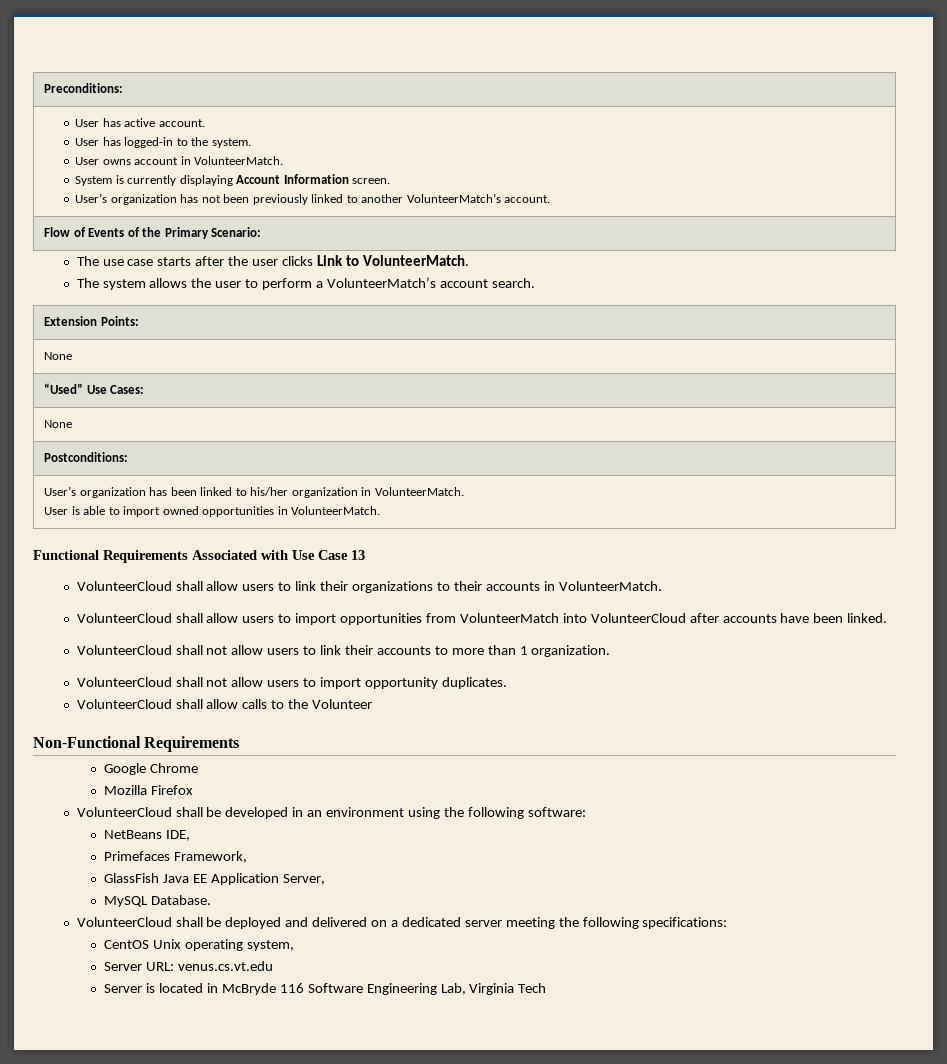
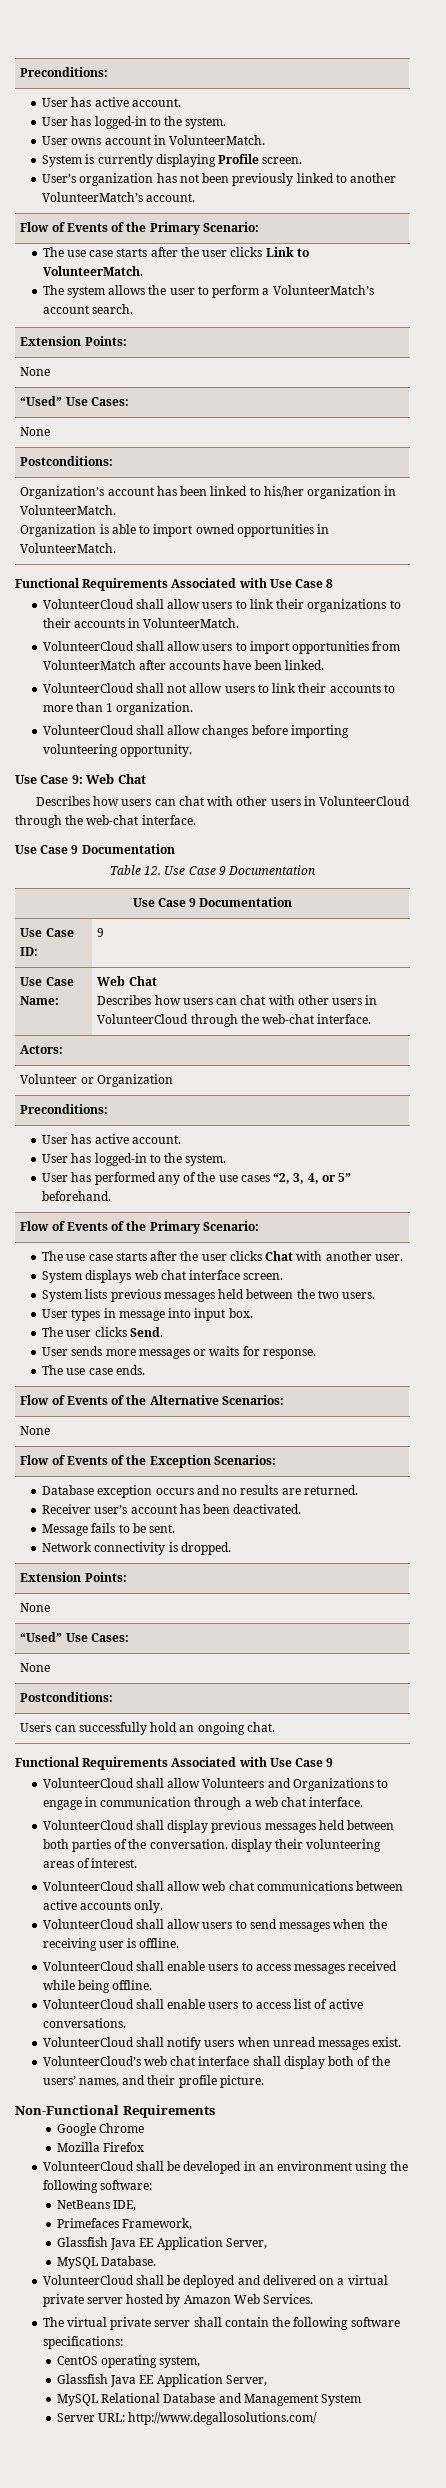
[236,174,349,184] Account Information -> [218,154,260,164] Profile
[44,486,146,498] User’s organization -> [20,486,154,499] Organization’s account
[44,507,69,515] User -> [20,524,97,537] Organization
[351,550,365,560] 13 -> [326,579,334,588] 8
[562,613,686,623] into VolunteerCloud -> (136, 665) none
[206,677,507,689] [76,699,373,709] not allow users to import opportunity duplicates. // VolunteerCloud shall allow calls to the Volunteer -> [167,725,349,738] [42,744,192,757] [15,774,146,784] [35,796,411,806] [15,815,196,828] [15,844,175,854] [109,865,316,875] [132,897,293,907] [20,928,74,937] [20,947,39,956] [97,928,105,937] [20,977,74,986] [20,996,60,1005] [97,976,157,986] [97,995,378,1005] [97,1014,372,1027] [20,1045,64,1054] [20,1074,173,1087] [20,1104,109,1114] [42,1134,181,1144] [42,1153,227,1166] [42,1172,352,1185] [42,1191,112,1201] [20,1221,259,1234] [42,1251,403,1261] [42,1270,284,1283] [42,1289,376,1302] [42,1308,253,1321] [42,1327,163,1337] [42,1346,316,1359] [42,1365,145,1375] [20,1395,284,1405] [20,1426,51,1435] [20,1455,276,1468] [42,1485,358,1498] [42,1504,302,1514] [42,1523,176,1536] [42,1542,231,1555] [20,1572,127,1582] [20,1603,51,1612] [20,1632,129,1642] [20,1663,51,1672] [20,1692,114,1702] [20,1722,275,1735] [15,1757,334,1770] [42,1778,389,1791] [42,1797,364,1810] [42,1820,395,1833] [42,1839,382,1852] [42,1858,138,1868] [42,1881,404,1891] [42,1900,164,1913] [42,1919,387,1932] [42,1938,180,1951] [42,1961,398,1974] [42,1980,153,1993] [42,1999,363,2009] [42,2018,126,2028] [42,2037,402,2050] [42,2056,390,2069] [42,2075,264,2088] allow changes before importing volunteering opportunity. // Use Case 9: Web Chat // Describes how users can chat with other users in VolunteerCloud through the web-chat interface. // Use Case 9 Documentation // Table 12. Use Case 9 Documentation // Use Case 9 Documentation // Use Case ID: | 9 // Use Case Name: | Web Chat // Describes how users can chat with other users in VolunteerCloud through the web-chat interface. // Actors: // Volunteer or Organization // Preconditions: // User has active account. // User has logged-in to the system. // User has performed any of the use cases “2, 3, 4, or 5” beforehand. // Flow of Events of the Primary Scenario: // The use case starts after the user clicks Chat with another user. // System displays web chat interface screen. // System lists previous messages held between the two users. // User types in message into input box. // The user clicks Send. // User sends more messages or waits for response. // The use case ends. // Flow of Events of the Alternative Scenarios: // None // Flow of Events of the Exception Scenarios: // Database exception occurs and no results are returned. // Receiver user’s account has been deactivated. // Message fails to be sent. // Network connectivity is dropped. // Extension Points: // None // “Used” Use Cases: // None // Postconditions: // Users can successfully hold an ongoing chat. // Functional Requirements Associated with Use Case 9 // VolunteerCloud shall allow Volunteers and Organizations to engage in communication through a web chat interface. // VolunteerCloud shall display previous messages held between both parties of the conversation. display their volunteering areas of interest. // VolunteerCloud shall allow web chat communications between active accounts only. // VolunteerCloud shall allow users to send messages when the receiving user is offline. // VolunteerCloud shall enable users to access messages received while being offline. // VolunteerCloud shall enable users to access list of active conversations. // VolunteerCloud shall notify users when unread messages exist. // VolunteerCloud’s web chat interface shall display both of the users’ names, and their profile picture.
[104,873,160,883] GlassFish -> [56,2237,108,2247] Glassfish
[401,917,639,929] dedicated server meeting the following -> [347,2275,388,2285] [42,2294,314,2307] [42,2317,400,2330] virtual private server hosted by Amazon Web Services. // The virtual private server shall contain the following software
[153,939,182,949] Unix -> (98, 2360) none
[104,961,274,971] [104,983,547,995] Server URL: venus.cs.vt.edu // Server is located in McBryde 116 Software Engineering Lab, Virginia Tech -> [56,2374,267,2387] [56,2393,362,2406] [56,2412,318,2425] Glassfish Java EE Application Server, // MySQL Relational Database and Management System // Server URL: http://www.degallosolutions.com/

